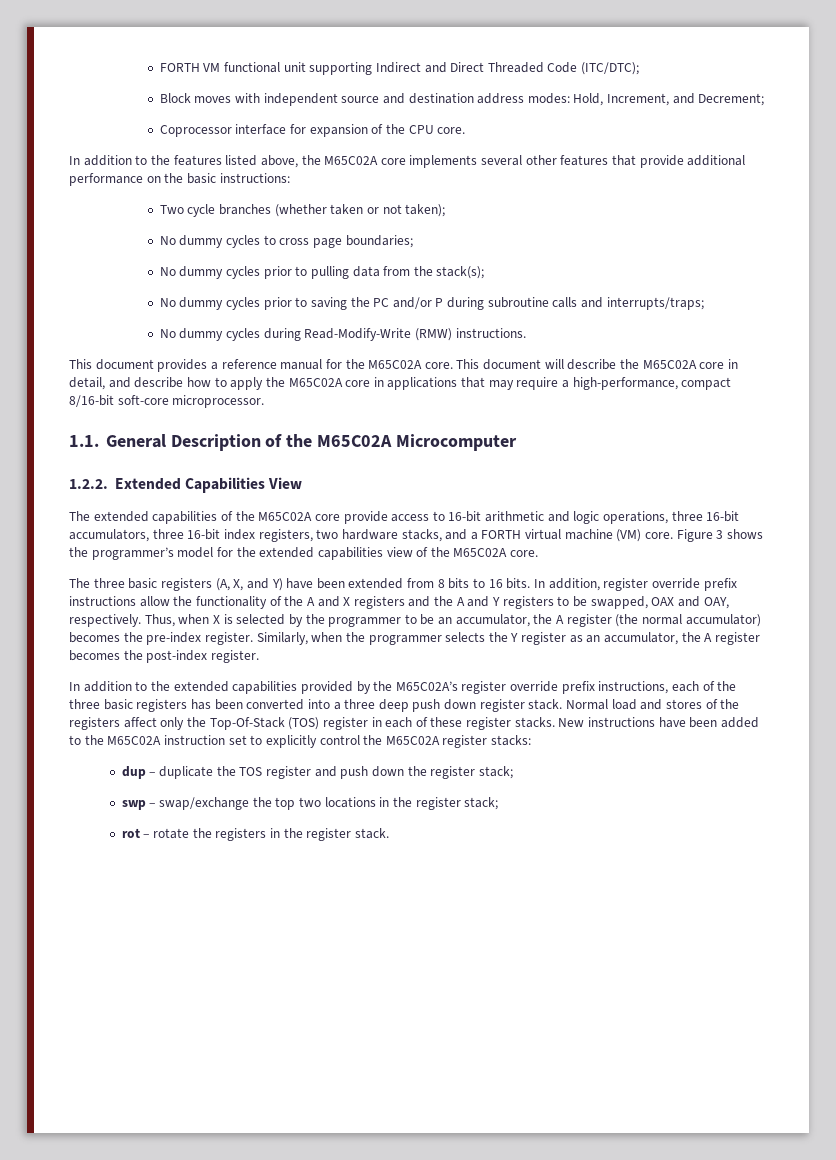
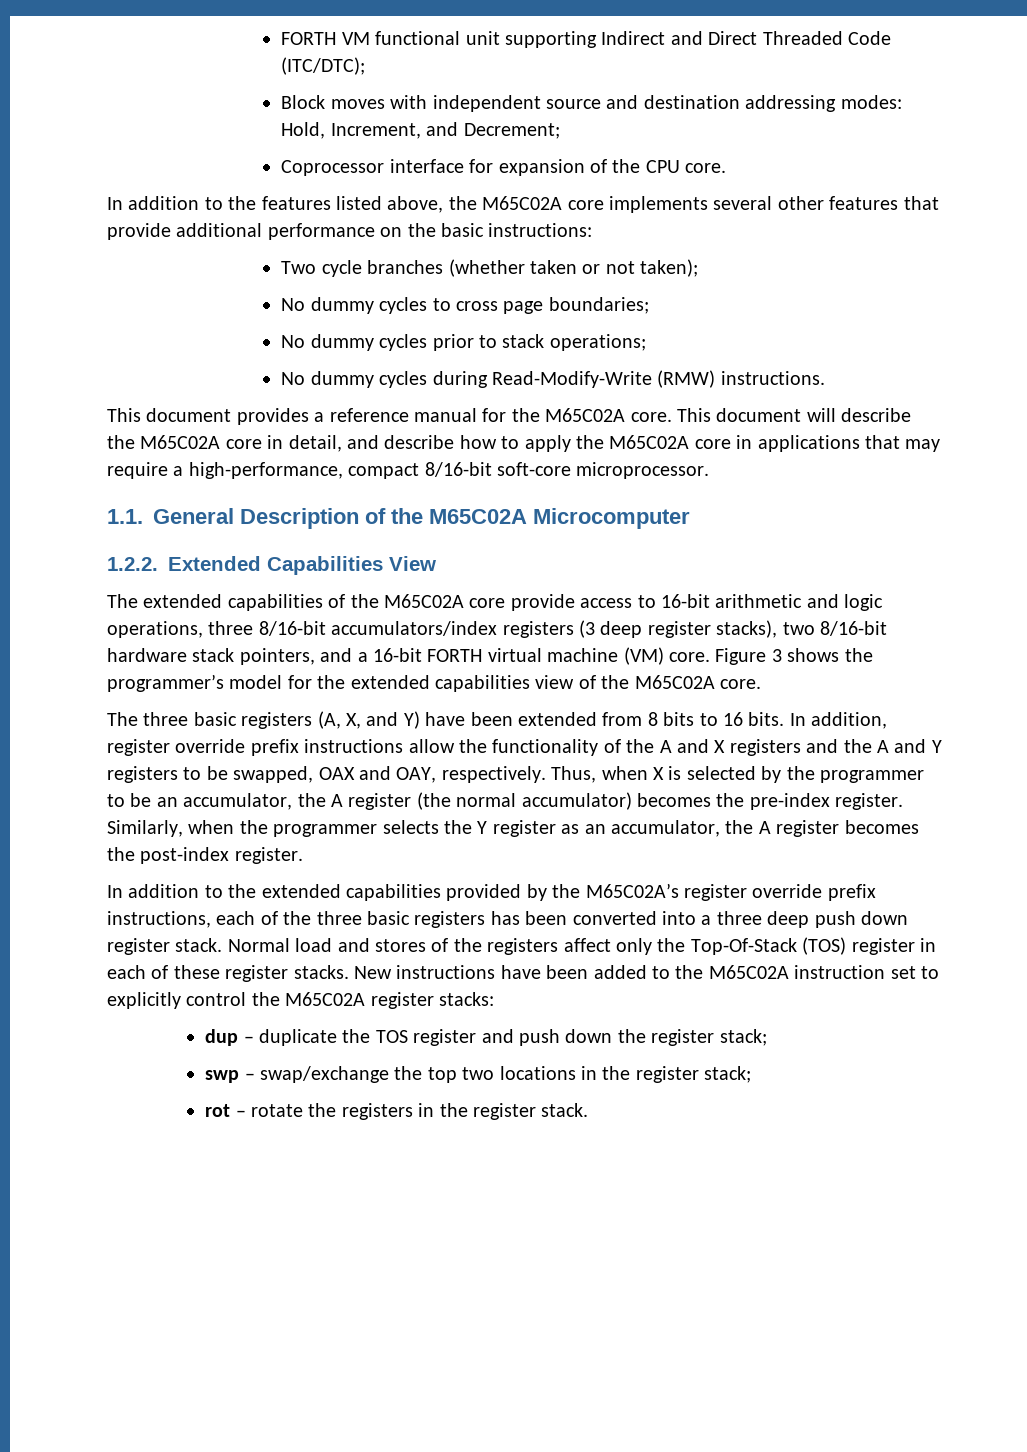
[477,93,525,104] address -> [745,95,837,112] addressing
[310,266,485,279] [159,297,704,310] pulling data from the stack(s); // No dummy cycles prior to saving the PC and/or P during subroutine calls and interrupts/traps; -> [502,334,646,351] stack operations;
[706,511,740,522] [69,529,442,542] 16-bit accumulators, three 16-bit index registers, two hardware stacks, -> [258,620,887,638] [107,648,315,665] 8/16-bit accumulators/index registers (3 deep register stacks), two 8/16-bit hardware stack pointers,
(478, 536) none -> [373,648,422,662] 16-bit

